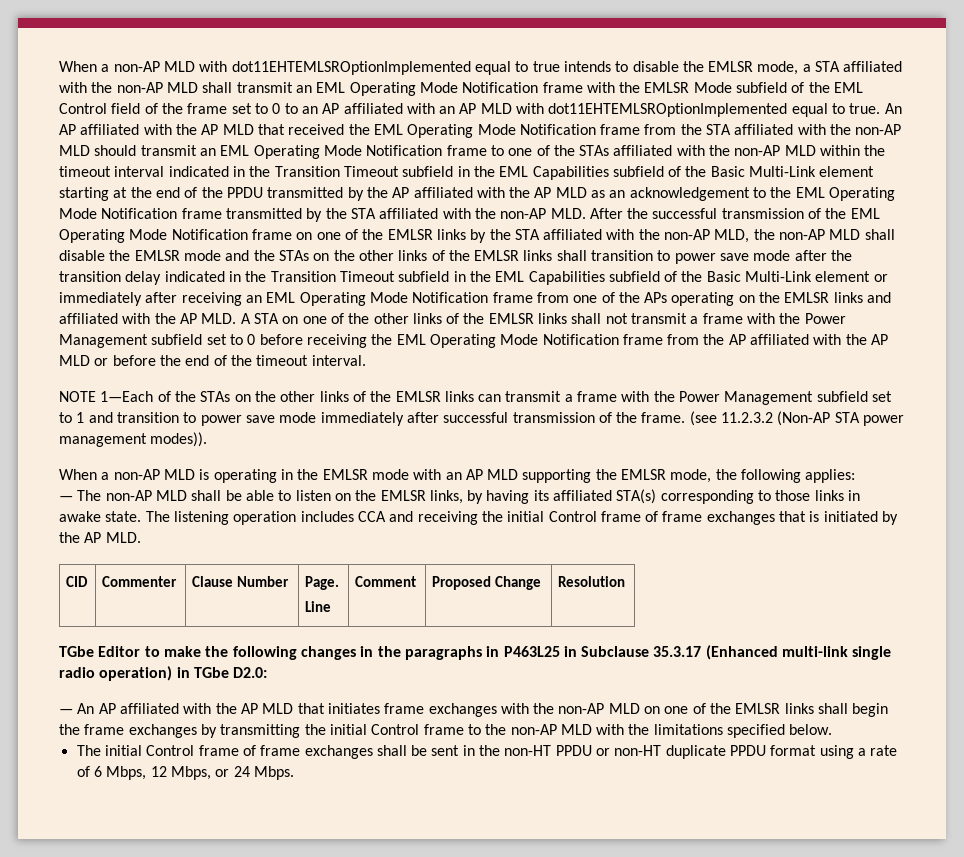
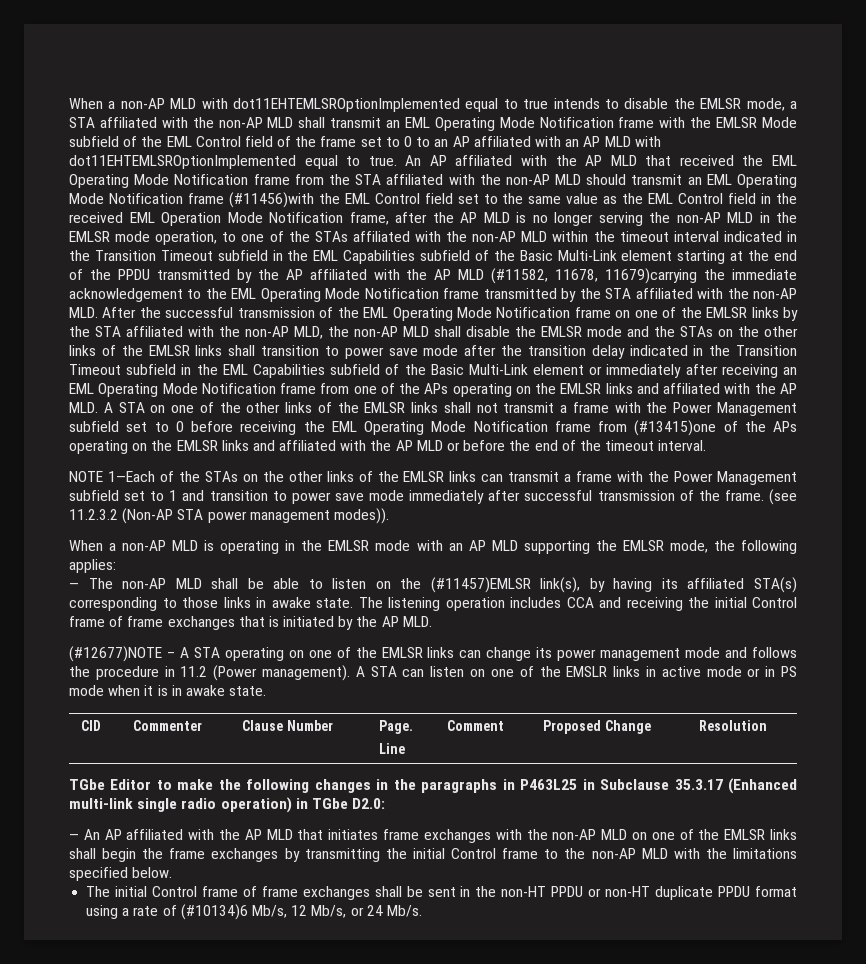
(487, 150) none -> [228,192,797,208] [69,212,797,226] [69,231,218,245] (#11456)with the EML Control field set to the same value as the EML Control field in the received EML Operation Mode Notification frame, after the AP MLD is no longer serving the non-AP MLD in the EMLSR mode operation,
[591,190,626,198] as an -> [491,268,797,284] (#11582, 11678, 11679)carrying the immediate
[703,334,746,345] the AP -> [634,420,797,436] [69,440,275,454] (#13415)one of the APs operating on the EMLSR links and
[380,490,463,504] EMLSR links, -> [430,577,581,593] (#11457)EMLSR link(s),
(141, 537) none -> [69,646,798,662] [69,665,798,681] [69,685,267,696] // (#12677)NOTE – A STA operating on one of the EMLSR links can change its power management mode and follows the procedure in 11.2 (Power management). A STA can listen on one of the EMSLR links in active mode or in PS mode when it is in awake state.
[93,766,211,780] 6 Mbps, 12 Mbps, -> [180,904,347,920] (#10134)6 Mb/s, 12 Mb/s,
[253,766,294,780] Mbps. -> [386,905,422,917] Mb/s.

